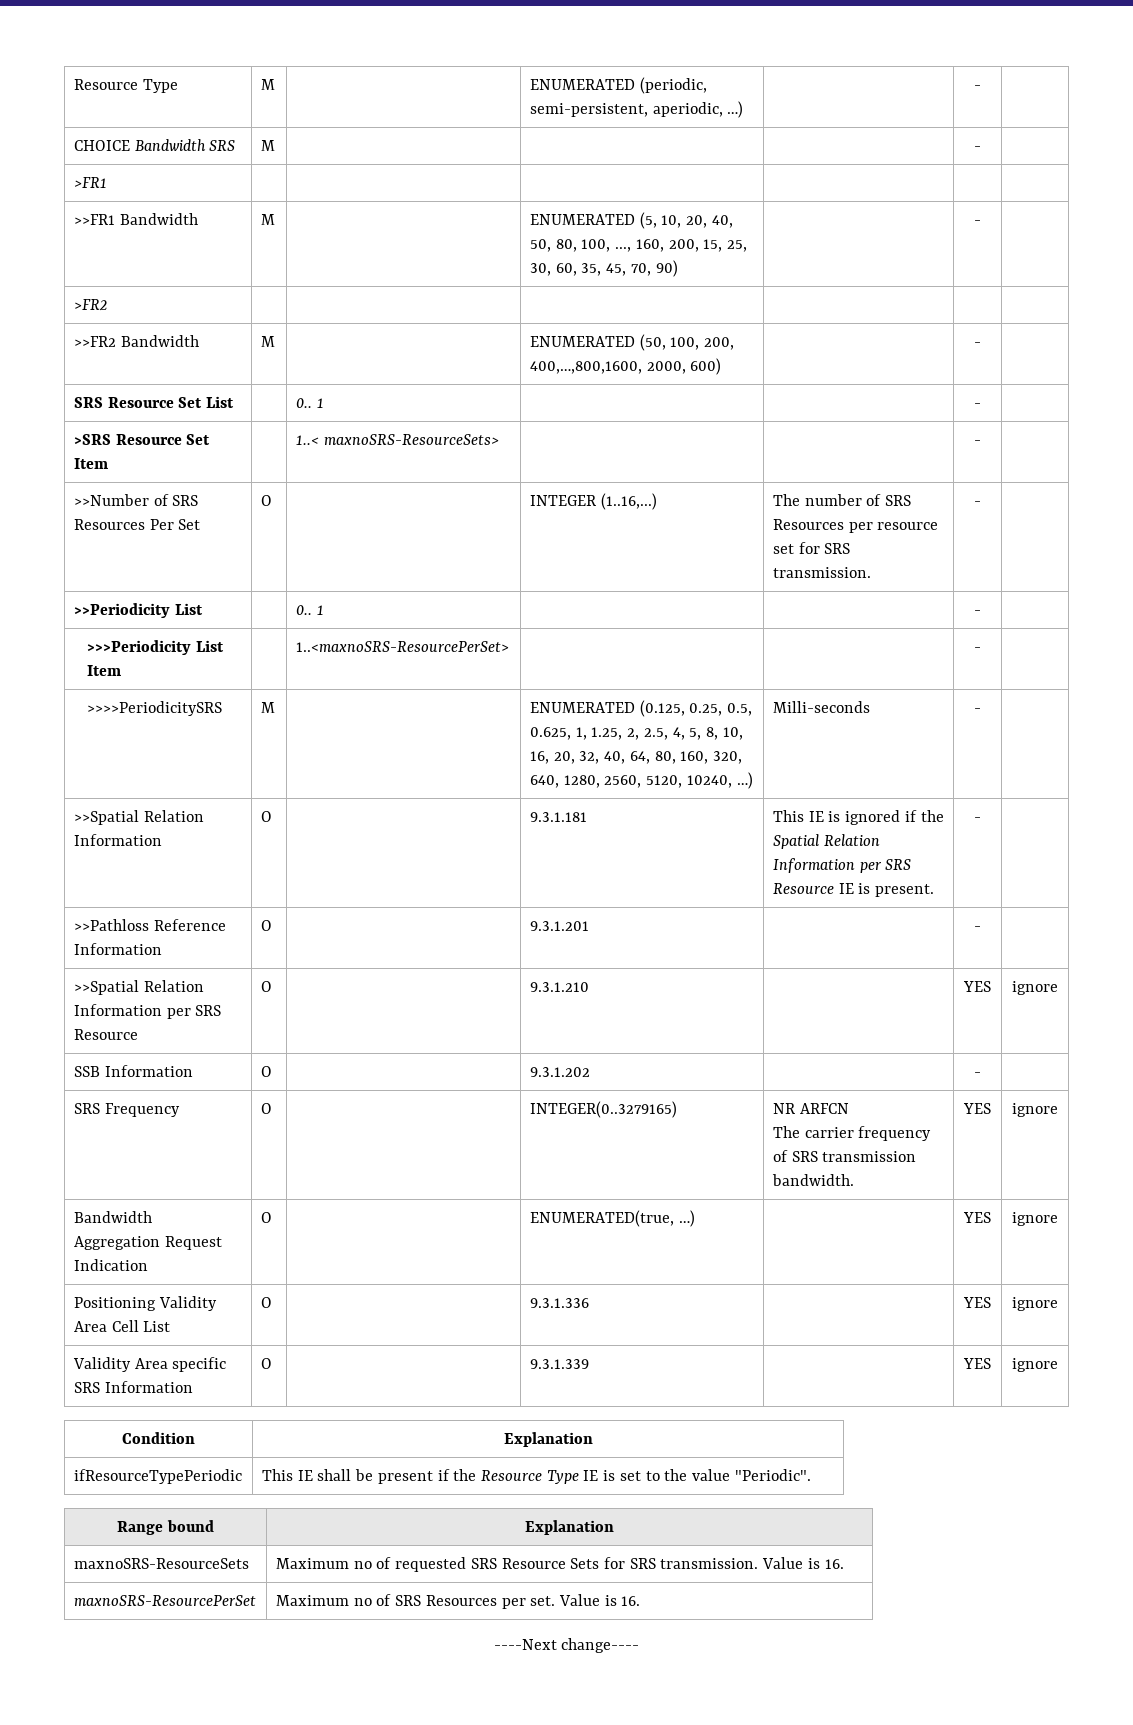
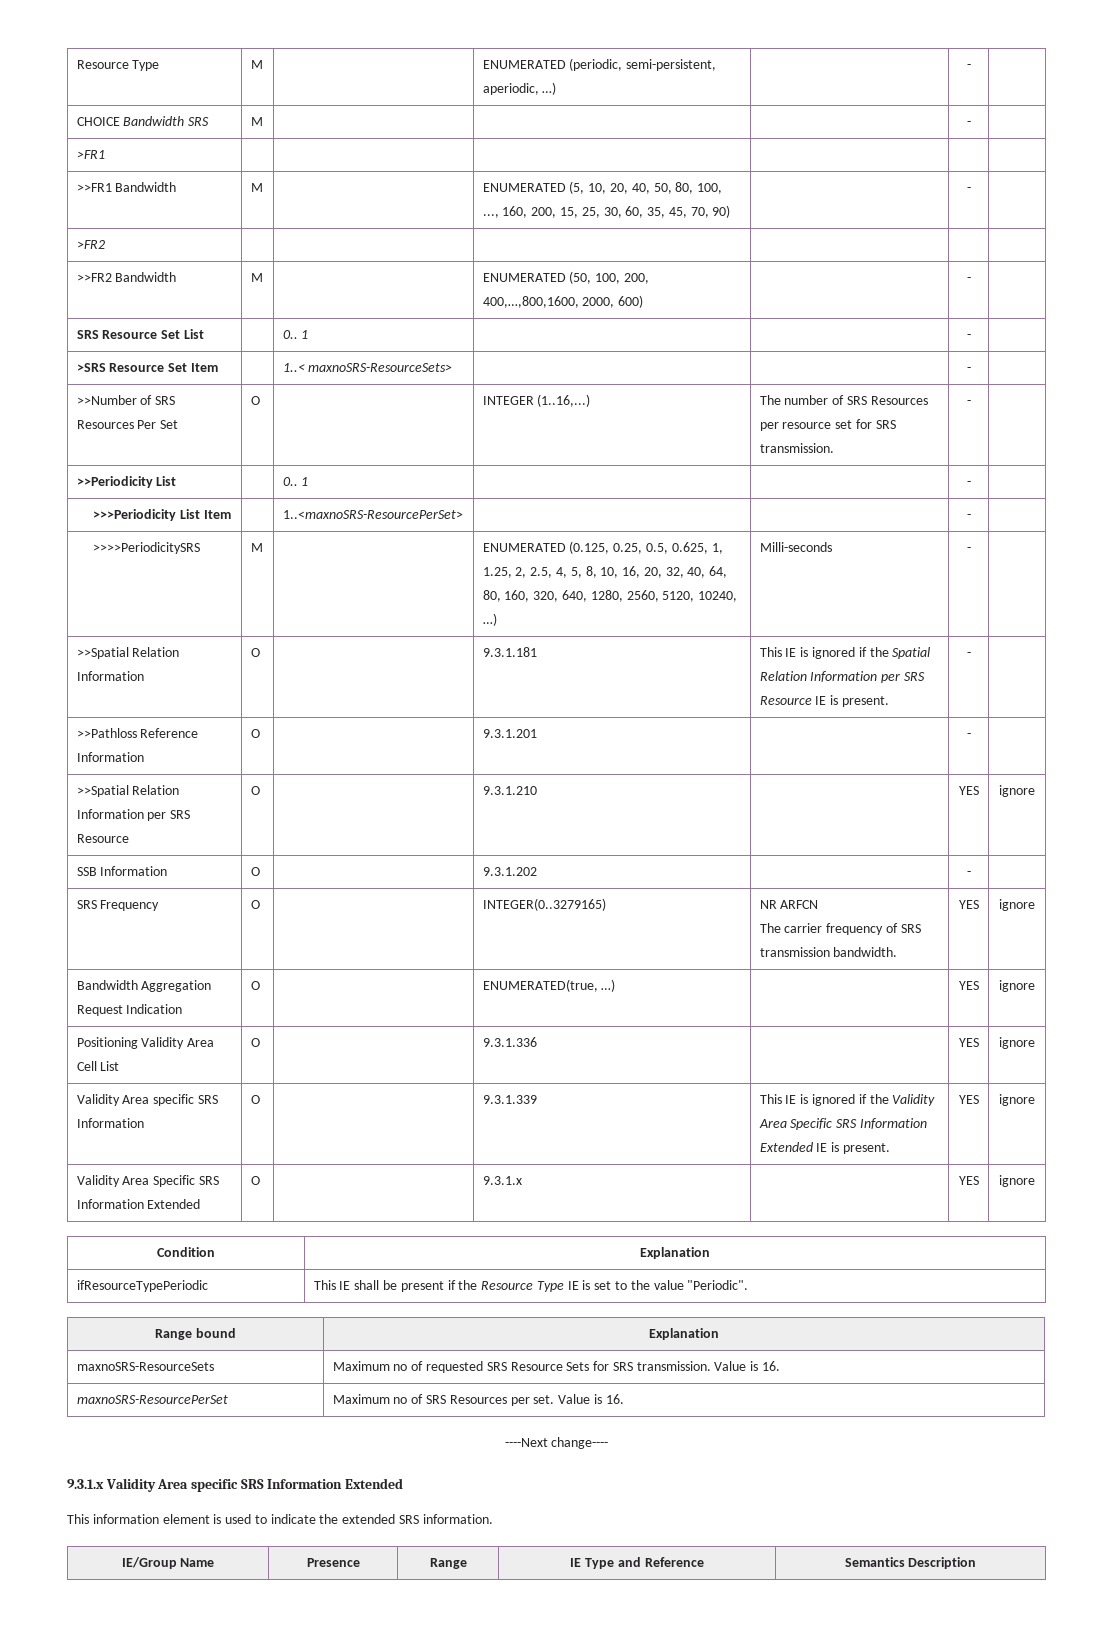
(589, 1364) none -> [759,1094,936,1106] [758,1118,928,1130] [759,1142,891,1154] [958,1095,979,1104] [999,1094,1035,1106] [76,1175,220,1187] [76,1199,201,1209] [250,1176,260,1185] [482,1176,522,1185] | This IE is ignored if the Validity Area Specific SRS Information Extended IE is present. | YES | ignore // Validity Area Specific SRS Information Extended | O | | 9.3.1.x
(640, 1645) none -> [67,1478,403,1492] [67,1514,493,1524] [121,1557,215,1569] [306,1558,360,1567] [429,1558,467,1569] [570,1557,704,1569] [844,1557,977,1569] // 9.3.1.x Validity Area specific SRS Information Extended // This information element is used to indicate the extended SRS information. // IE/Group Name | Presence | Range | IE Type and Reference | Semantics Description

